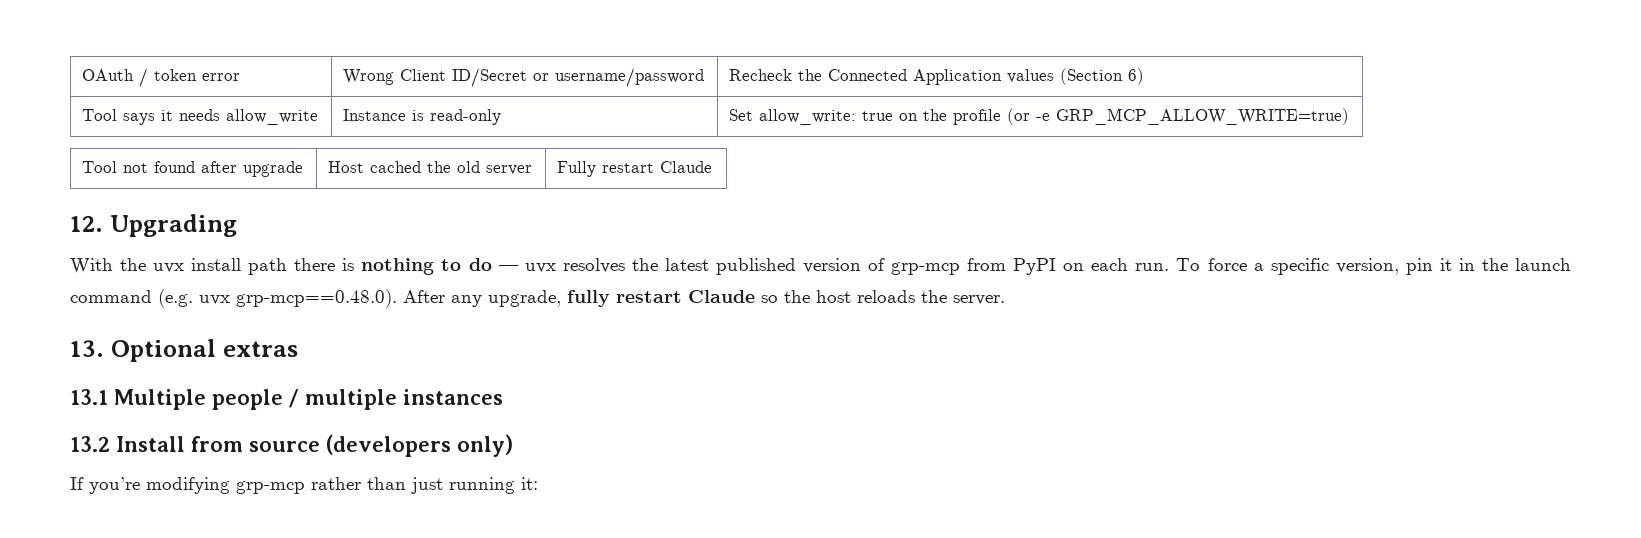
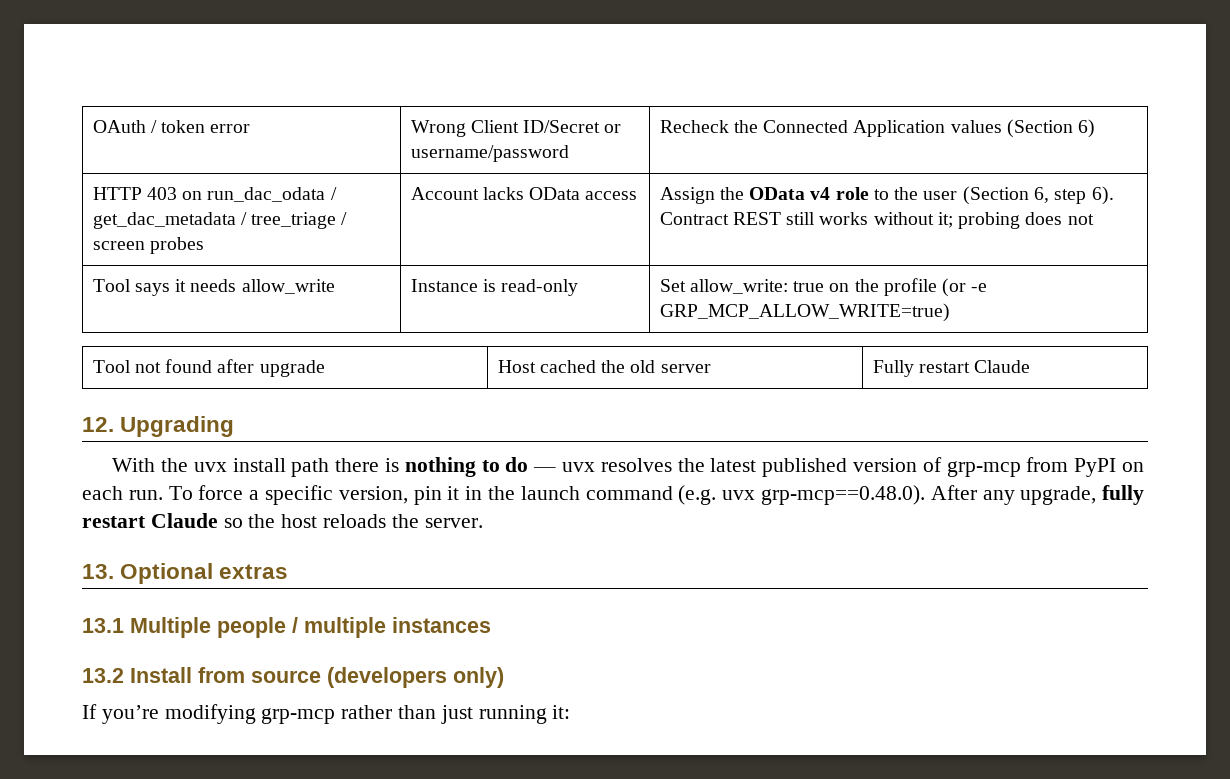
(1145, 76) none -> [92,187,337,202] [92,212,348,229] [92,237,204,254] [410,187,638,200] [659,186,1114,205] [659,212,1094,229] // HTTP 403 on run_dac_odata / get_dac_metadata / tree_triage / screen probes | Account lacks OData access | Assign the OData v4 role to the user (Section 6, step 6). Contract REST still works without it; probing does not

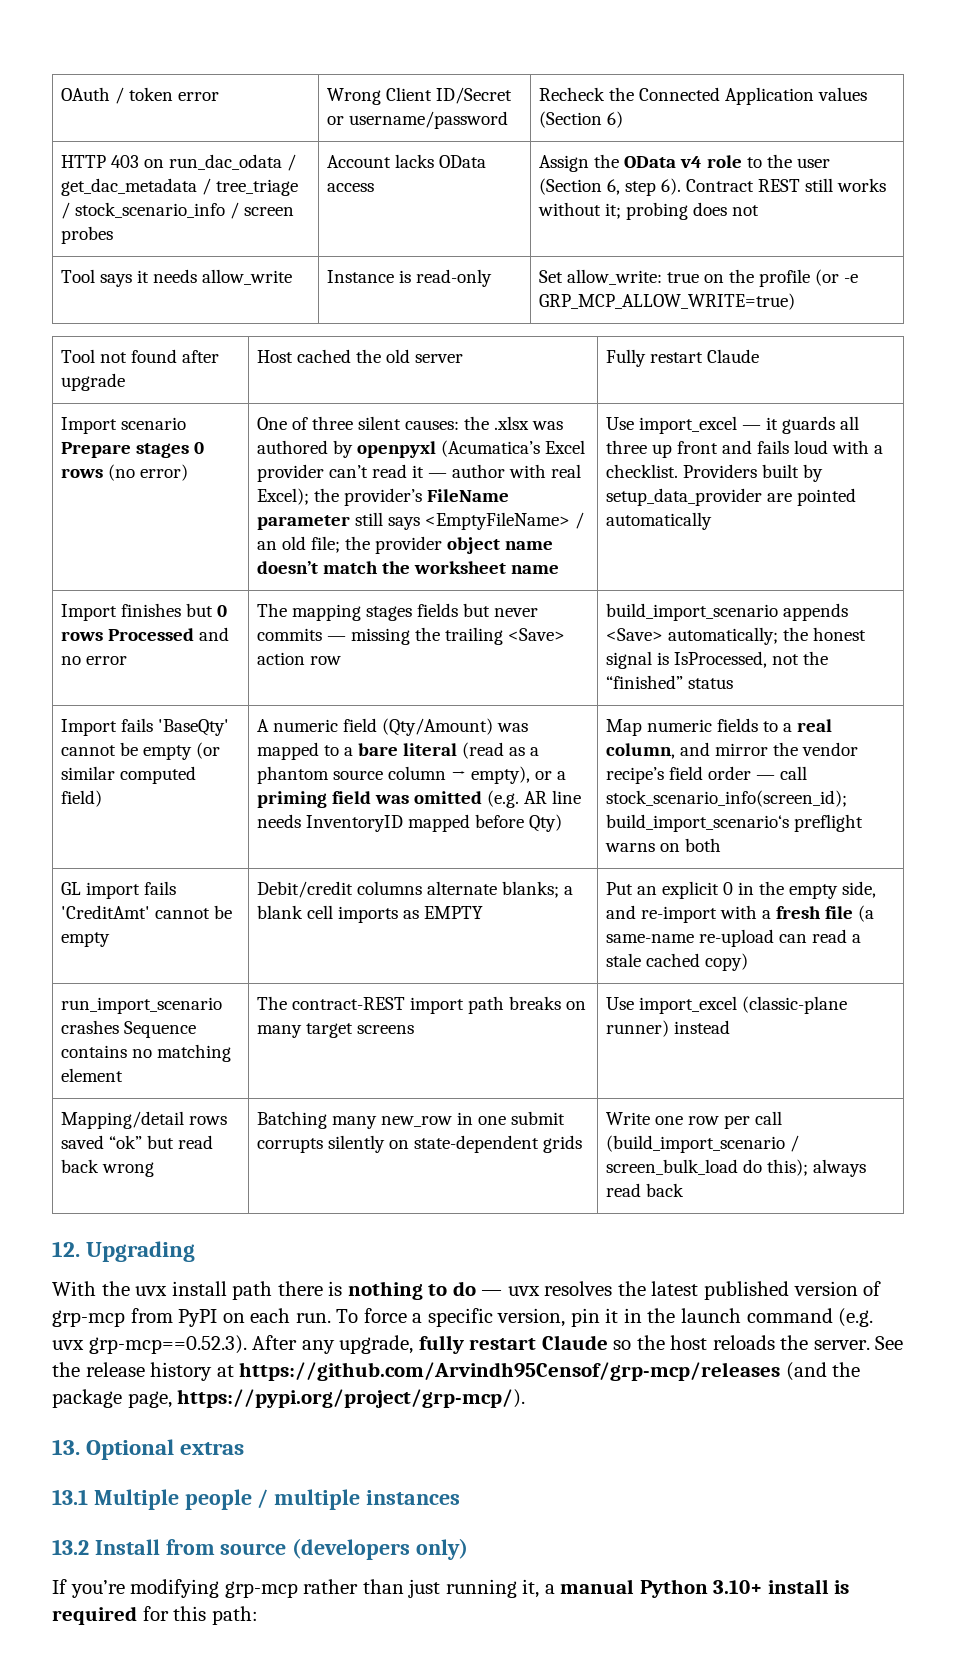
(348, 218) none -> [75,202,240,219] stock_scenario_info /
(1031, 366) none -> [61,417,187,434] [61,442,205,458] [61,464,189,481] [257,416,564,430] [257,440,586,458] [257,464,582,482] [257,488,510,506] [257,512,585,530] [257,536,554,554] [257,561,560,574] [606,416,860,434] [606,440,884,458] [606,464,824,482] [606,488,857,506] [606,512,713,530] [61,603,228,621] [61,627,230,641] [61,656,128,665] [257,603,539,621] [257,627,566,645] [257,652,342,665] [606,603,849,621] [606,627,867,645] [606,651,829,669] [606,675,734,689] [61,718,230,736] [61,742,221,760] [61,766,197,784] [61,790,103,807] [257,718,529,736] [257,742,540,760] [257,766,567,784] [257,790,582,808] [257,814,563,832] [606,718,833,736] [606,742,859,759] [606,766,808,784] [606,790,848,807] [606,814,864,832] [605,838,722,852] [61,881,177,899] [61,905,233,919] [61,932,111,947] [257,881,574,898] [257,905,484,923] [606,881,877,899] [606,905,875,923] [606,929,862,947] [606,953,749,971] [61,997,223,1014] [61,1020,197,1038] [61,1044,232,1062] [61,1068,124,1082] [257,996,587,1014] [257,1023,415,1038] [606,996,848,1014] [606,1020,731,1037] [61,1111,228,1129] [61,1135,214,1149] [61,1159,155,1177] [257,1111,566,1129] [257,1135,583,1153] [606,1111,783,1129] [606,1135,800,1153] [606,1159,867,1177] [606,1183,685,1197] // Import scenario Prepare stages 0 rows (no error) | One of three silent causes: the .xlsx was authored by openpyxl (Acumatica’s Excel provider can’t read it — author with real Excel); the provider’s FileName parameter still says <EmptyFileName> / an old file; the provider object name doesn’t match the worksheet name | Use import_excel — it guards all three up front and fails loud with a checklist. Providers built by setup_data_provider are pointed automatically // Import finishes but 0 rows Processed and no error | The mapping stages fields but never commits — missing the trailing <Save> action row | build_import_scenario appends <Save> automatically; the honest signal is IsProcessed, not the “finished” status // Import fails 'BaseQty' cannot be empty (or similar computed field) | A numeric field (Qty/Amount) was mapped to a bare literal (read as a phantom source column → empty), or a priming field was omitted (e.g. AR line needs InventoryID mapped before Qty) | Map numeric fields to a real column, and mirror the vendor recipe’s field order — call stock_scenario_info(screen_id); build_import_scenario‘s preflight warns on both // GL import fails 'CreditAmt' cannot be empty | Debit/credit columns alternate blanks; a blank cell imports as EMPTY | Put an explicit 0 in the empty side, and re-import with a fresh file (a same-name re-upload can read a stale cached copy) // run_import_scenario crashes Sequence contains no matching element | The contract-REST import path breaks on many target screens | Use import_excel (classic-plane runner) instead // Mapping/detail rows saved “ok” but read back wrong | Batching many new_row in one submit corrupts silently on state-dependent grids | Write one row per call (build_import_scenario / screen_bulk_load do this); always read back
[761,485,926,505] grp-mcp==0.48.0). -> [88,1335,247,1354] grp-mcp==0.52.3).
(483, 523) none -> [875,1336,904,1350] [52,1362,861,1381] [52,1389,526,1408] See the release history at https://github.com/Arvindh95Censof/grp-mcp/releases (and the package page, https://pypi.org/project/grp-mcp/).
[552,705,571,719] it: -> [522,1579,850,1598] [52,1606,258,1625] it, a manual Python 3.10+ install is required for this path:

